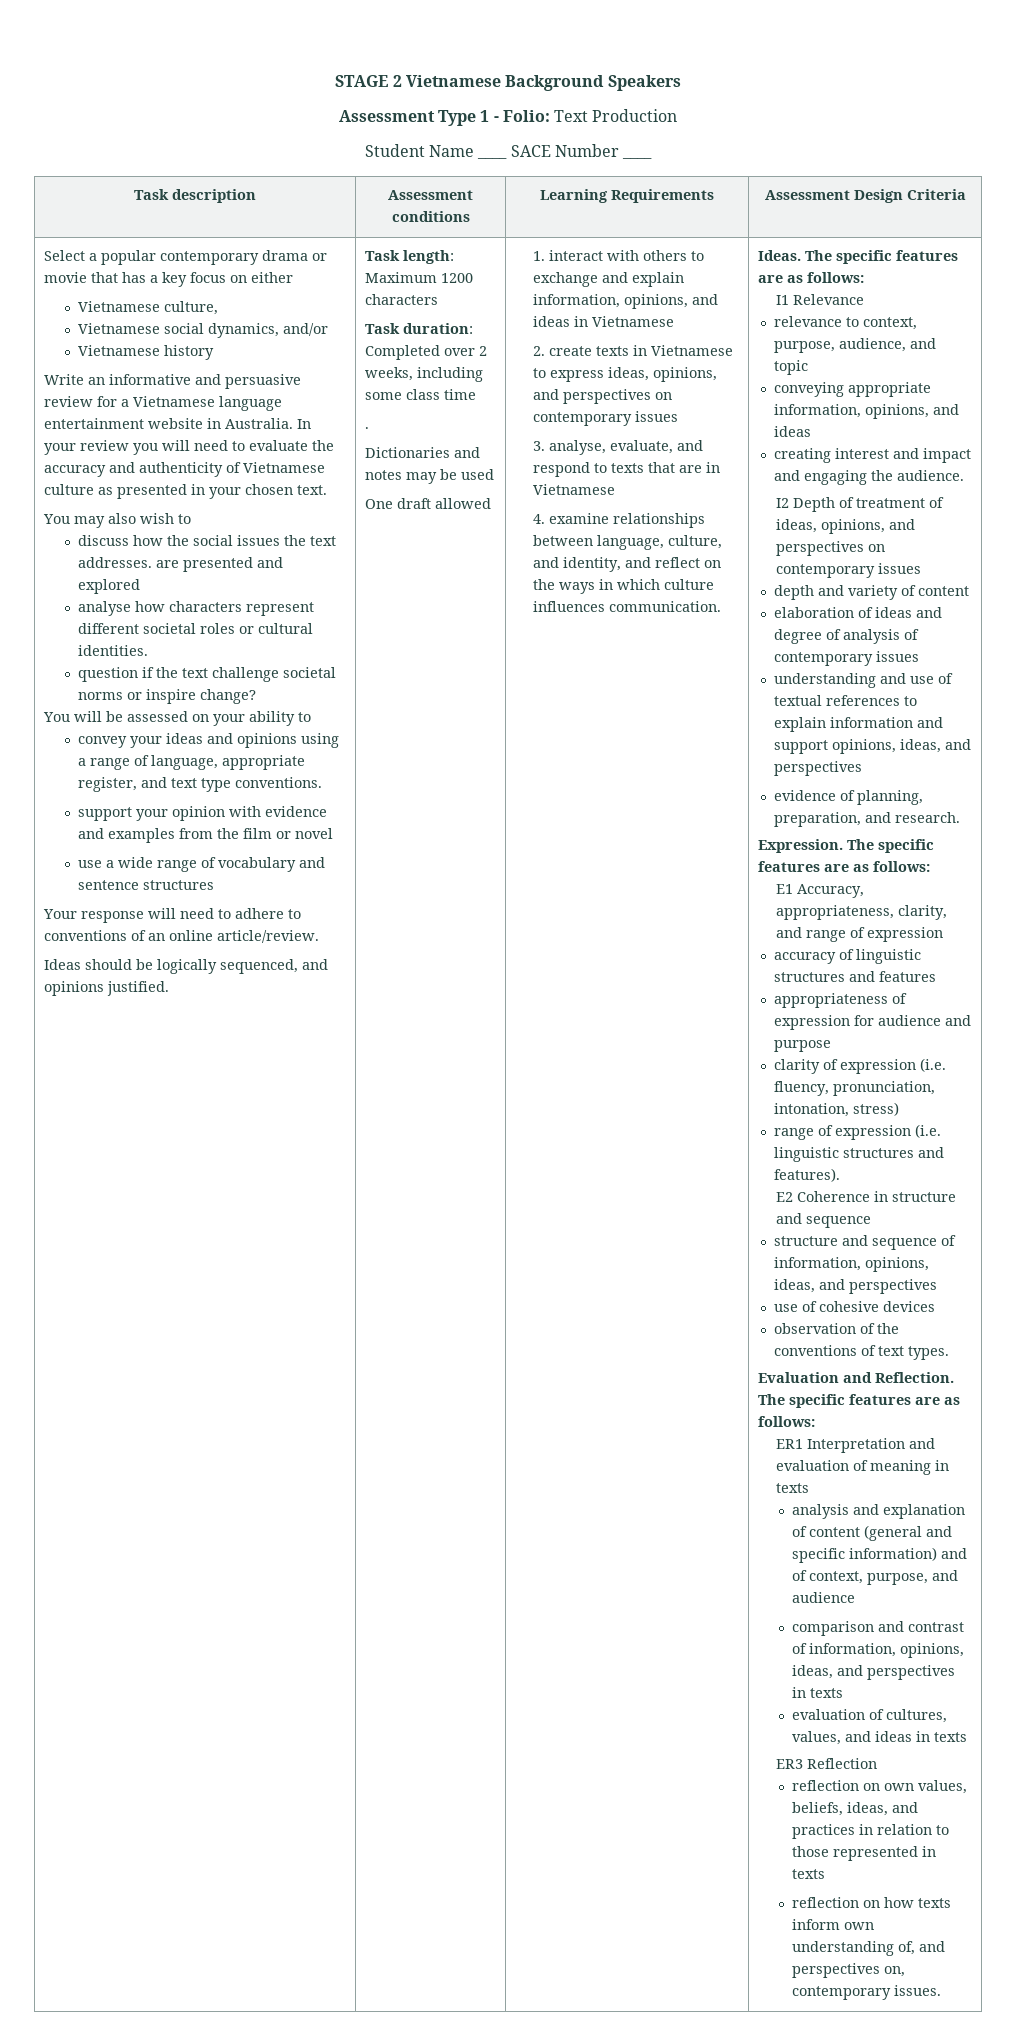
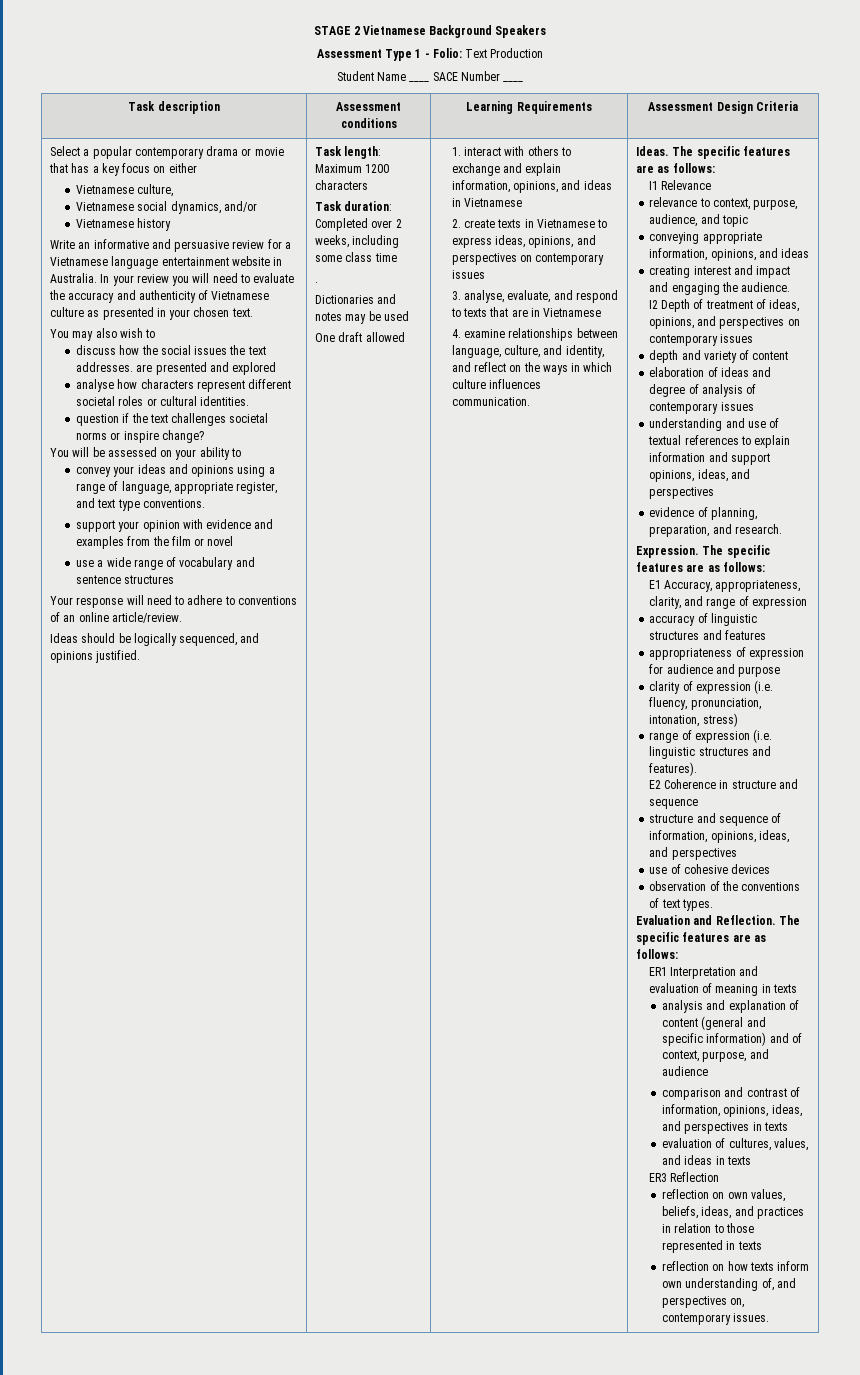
[211,667,279,682] challenge -> [171,413,227,426] challenges

